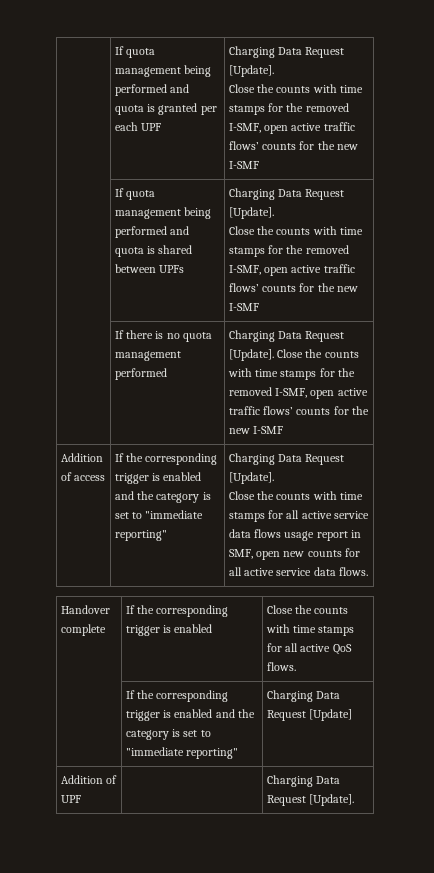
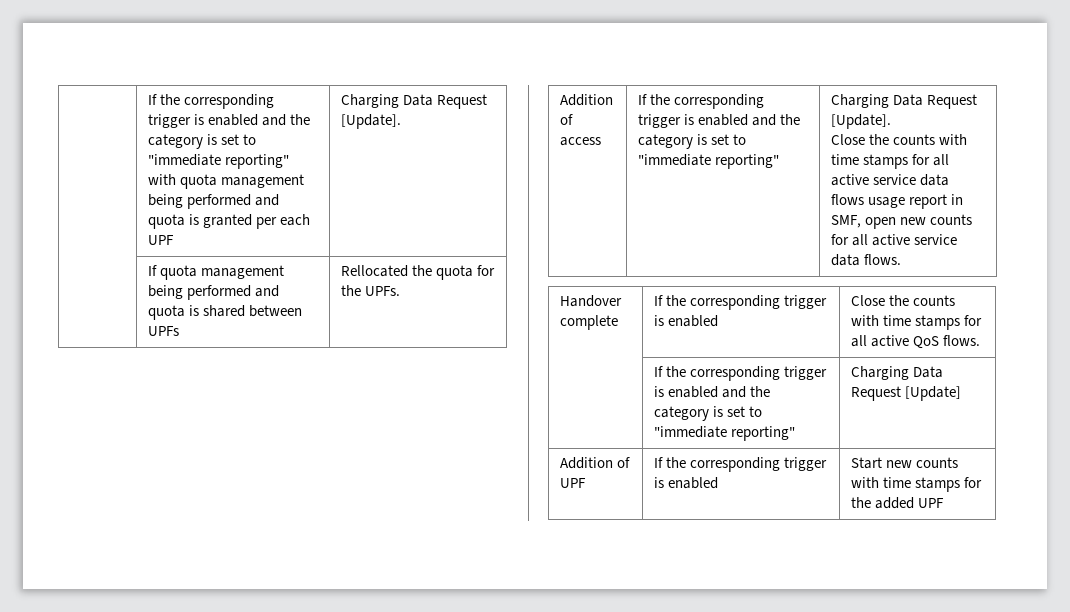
[114,46,124,55] | If -> [147,94,274,109] [147,114,310,128] [147,134,256,149] [147,154,289,169] [147,174,176,185] | If the corresponding trigger is enabled and the category is set to "immediate reporting" with
[228,84,363,93] [228,103,349,115] [228,122,355,134] [228,141,358,150] [228,161,259,169] // Close the counts with time stamps for the removed I-SMF, open active traffic flows’ counts for the new I-SMF -> (401, 121) none
[228,188,345,200] [228,207,274,219] [228,226,363,235] [228,245,349,257] [228,264,355,276] [228,283,358,292] [228,303,259,311] [114,330,212,342] [114,351,181,361] [114,368,167,380] [228,330,345,342] [228,349,359,361] [227,368,355,380] [228,387,368,399] [228,406,369,415] [228,426,284,434] Charging Data Request [Update]. // Close the counts with time stamps for the removed I-SMF, open active traffic flows’ counts for the new I-SMF // | If there is no quota management performed | Charging Data Request [Update]. Close the counts with time stamps for the removed I-SMF, open active traffic flows’ counts for the new I-SMF -> [340,265,495,280] [340,285,400,296] Rellocated the quota for the UPFs.
[266,775,341,787] [266,794,355,806] | Charging Data Request [Update]. -> [653,457,827,472] [653,477,718,489] [850,457,958,469] [850,477,982,492] [850,497,944,509] If the corresponding trigger is enabled | Start new counts with time stamps for the added UPF

